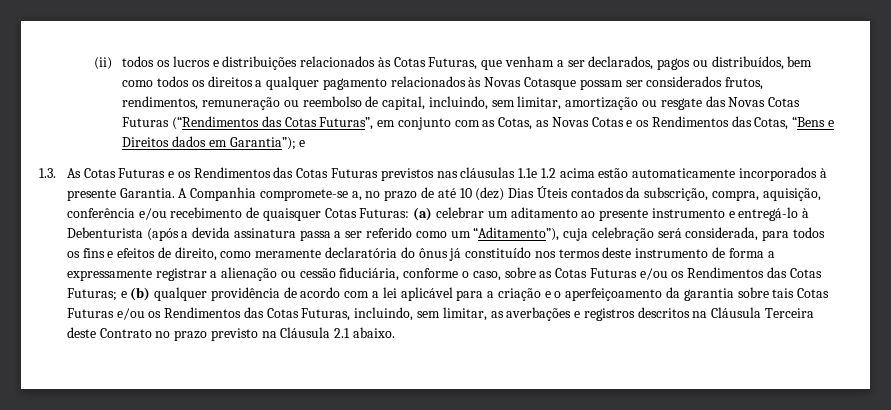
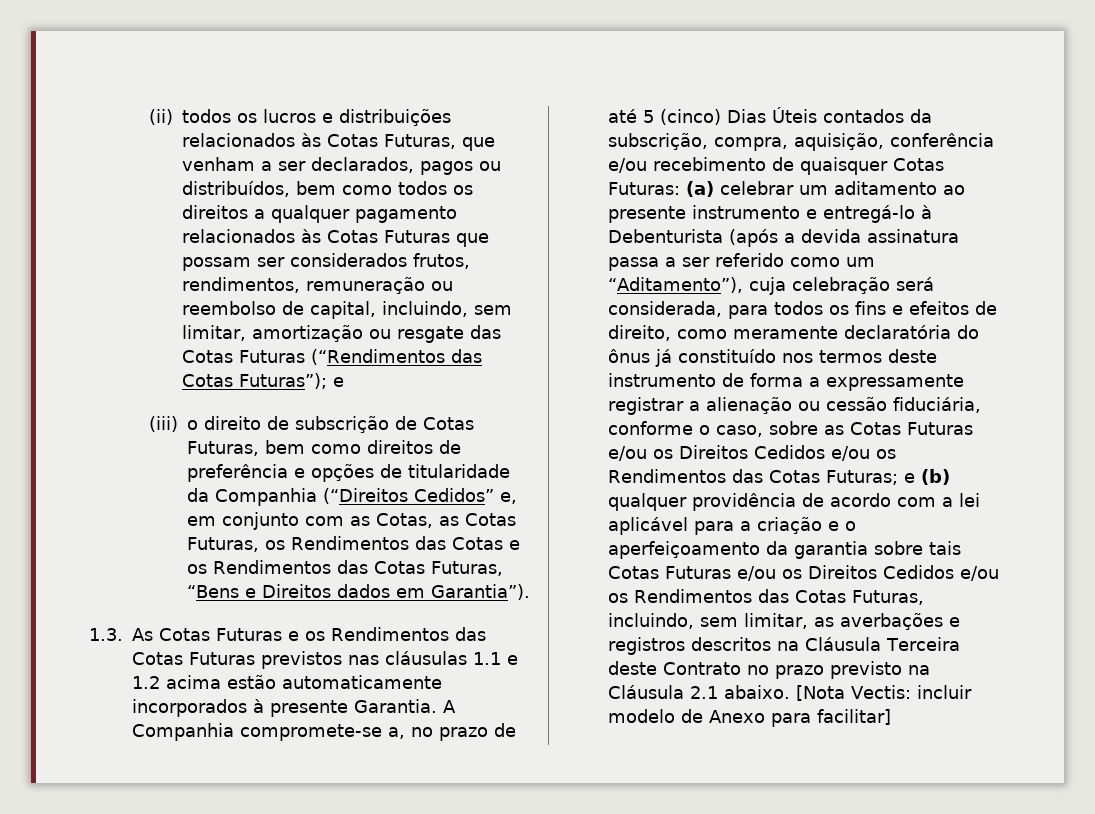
[484,77,577,90] Novas Cotasque -> [326,230,489,247] Cotas Futuras que
[728,97,766,107] Novas -> (501, 332) none
[319,117,374,130] Futuras”, -> [238,373,344,389] [148,416,474,433] [186,440,461,456] [186,464,510,482] [186,488,517,506] Futuras”); e // (iii) o direito de subscrição de Cotas Futuras, bem como direitos de preferência e opções de titularidade da Companhia (“Direitos Cedidos” e,
[551,117,589,127] Novas -> [464,513,516,526] [186,536,446,552] Cotas Futuras, os Rendimentos das
[754,117,789,130] Cotas, -> [373,561,503,576] Cotas Futuras,
[229,137,306,150] Garantia”); e -> [430,584,530,600] Garantia”).
[518,168,538,178] 1.1e -> [472,652,518,665] 1.1 e
[459,187,505,201] 10 (dez) -> [643,109,721,125] 5 (cinco)
(685, 274) none -> [679,445,896,461] Direitos Cedidos e/ou os
(162, 314) none -> [807,565,999,581] [608,593,628,603] Direitos Cedidos e/ou os
(395, 332) none -> [796,685,972,701] [608,709,891,727] [Nota Vectis: incluir modelo de Anexo para facilitar]

